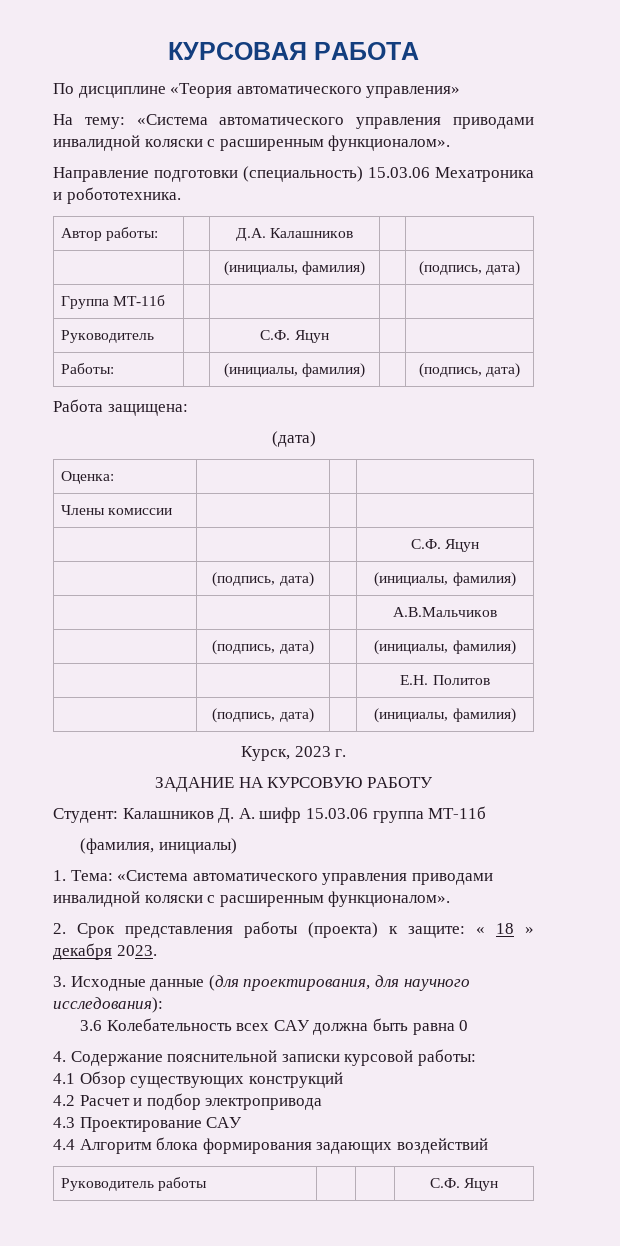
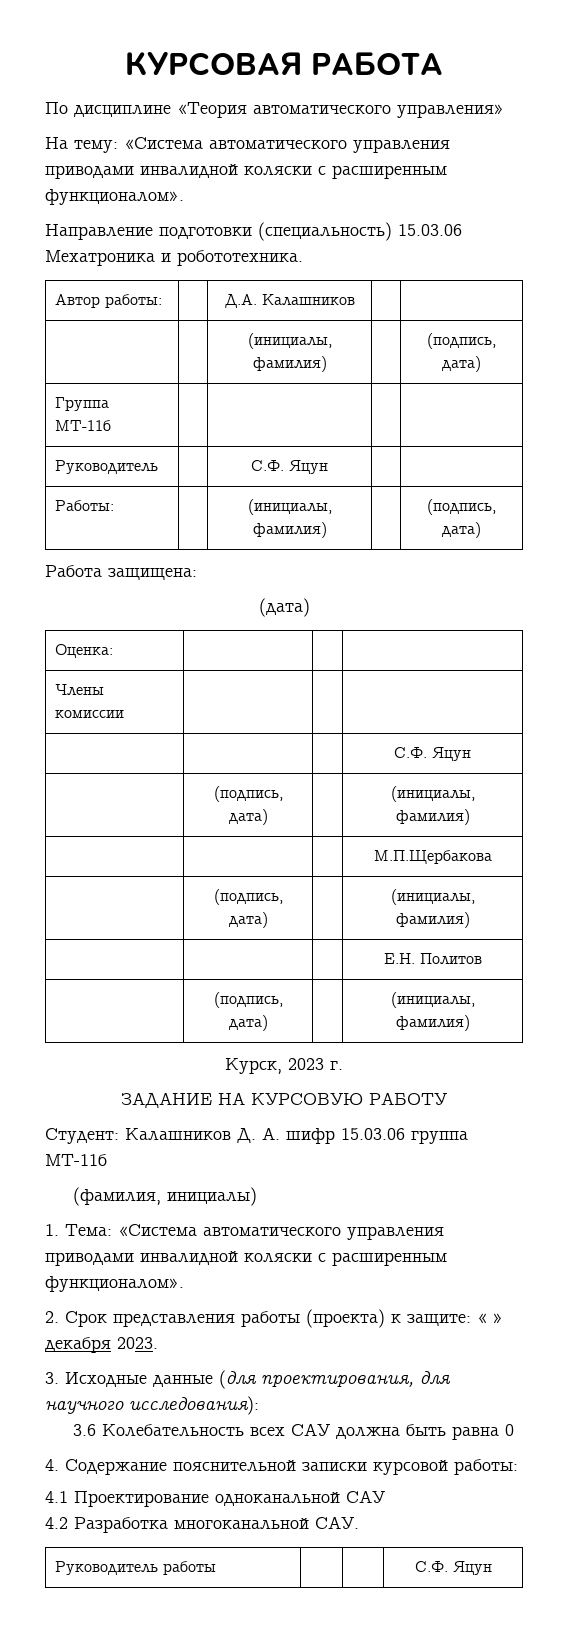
[393,607,497,617] А.В.Мальчиков -> [373,850,492,864] М.П.Щербакова
[496,923,514,934] 18 -> (487, 1318) none
[79,1071,343,1088] [53,1093,323,1110] [53,1117,243,1132] [53,1137,488,1154] Обзор существующих конструкций // 4.2 Расчет и подбор электропривода // 4.3 Проектирование САУ // 4.4 Алгоритм блока формирования задающих воздействий -> [74,1490,385,1507] [45,1516,359,1533] Проектирование одноканальной САУ // 4.2 Разработка многоканальной САУ.

